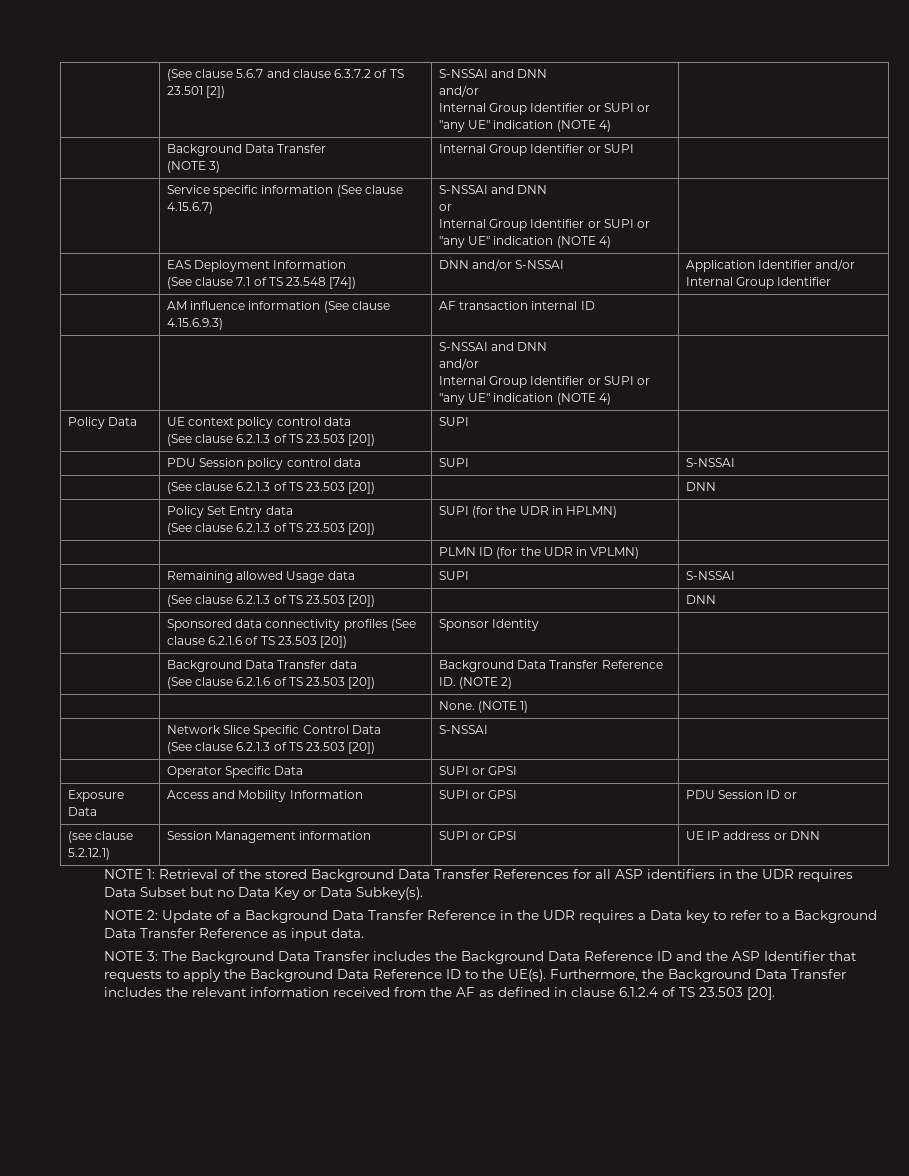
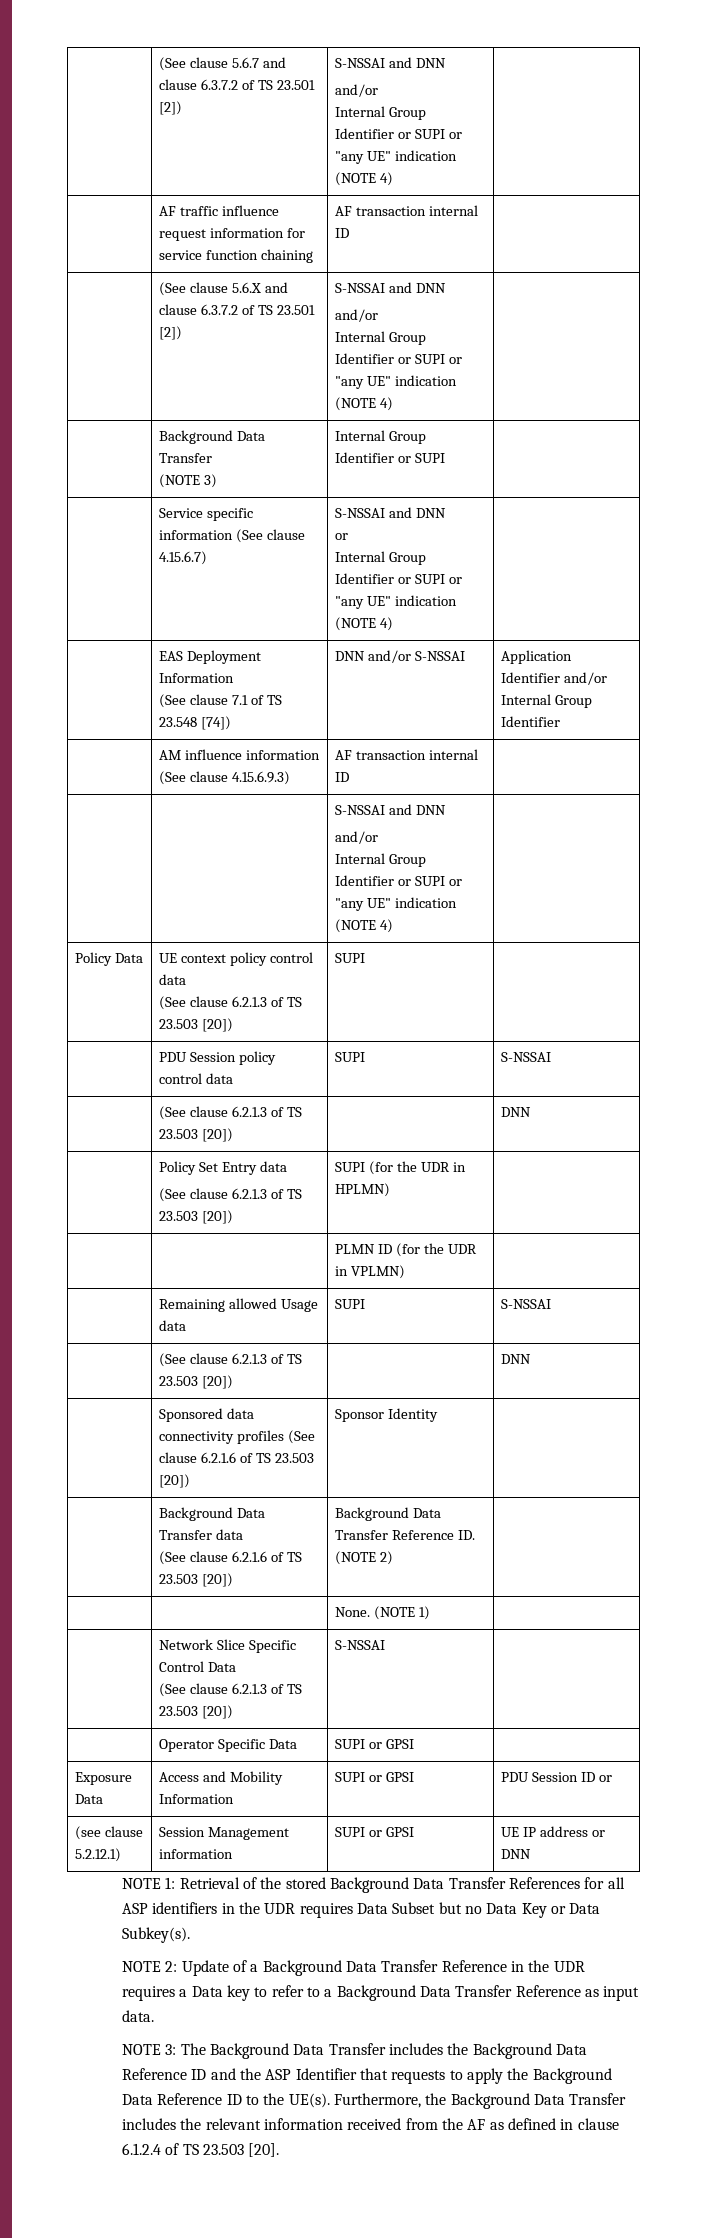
(611, 126) none -> [159,205,280,216] [159,228,306,241] [159,249,314,263] [335,205,479,216] [335,228,350,238] [159,282,289,296] [159,304,315,315] [159,326,183,340] [335,282,447,293] [335,309,379,322] [335,331,427,345] [335,353,463,364] [335,375,458,389] [335,397,394,411] // | AF traffic influence request information for service function chaining | AF transaction internal ID | // | (See clause 5.6.X and clause 6.3.7.2 of TS 23.501 [2]) | S-NSSAI and DNN // and/or // Internal Group Identifier or SUPI or "any UE" indication (NOTE 4) |

